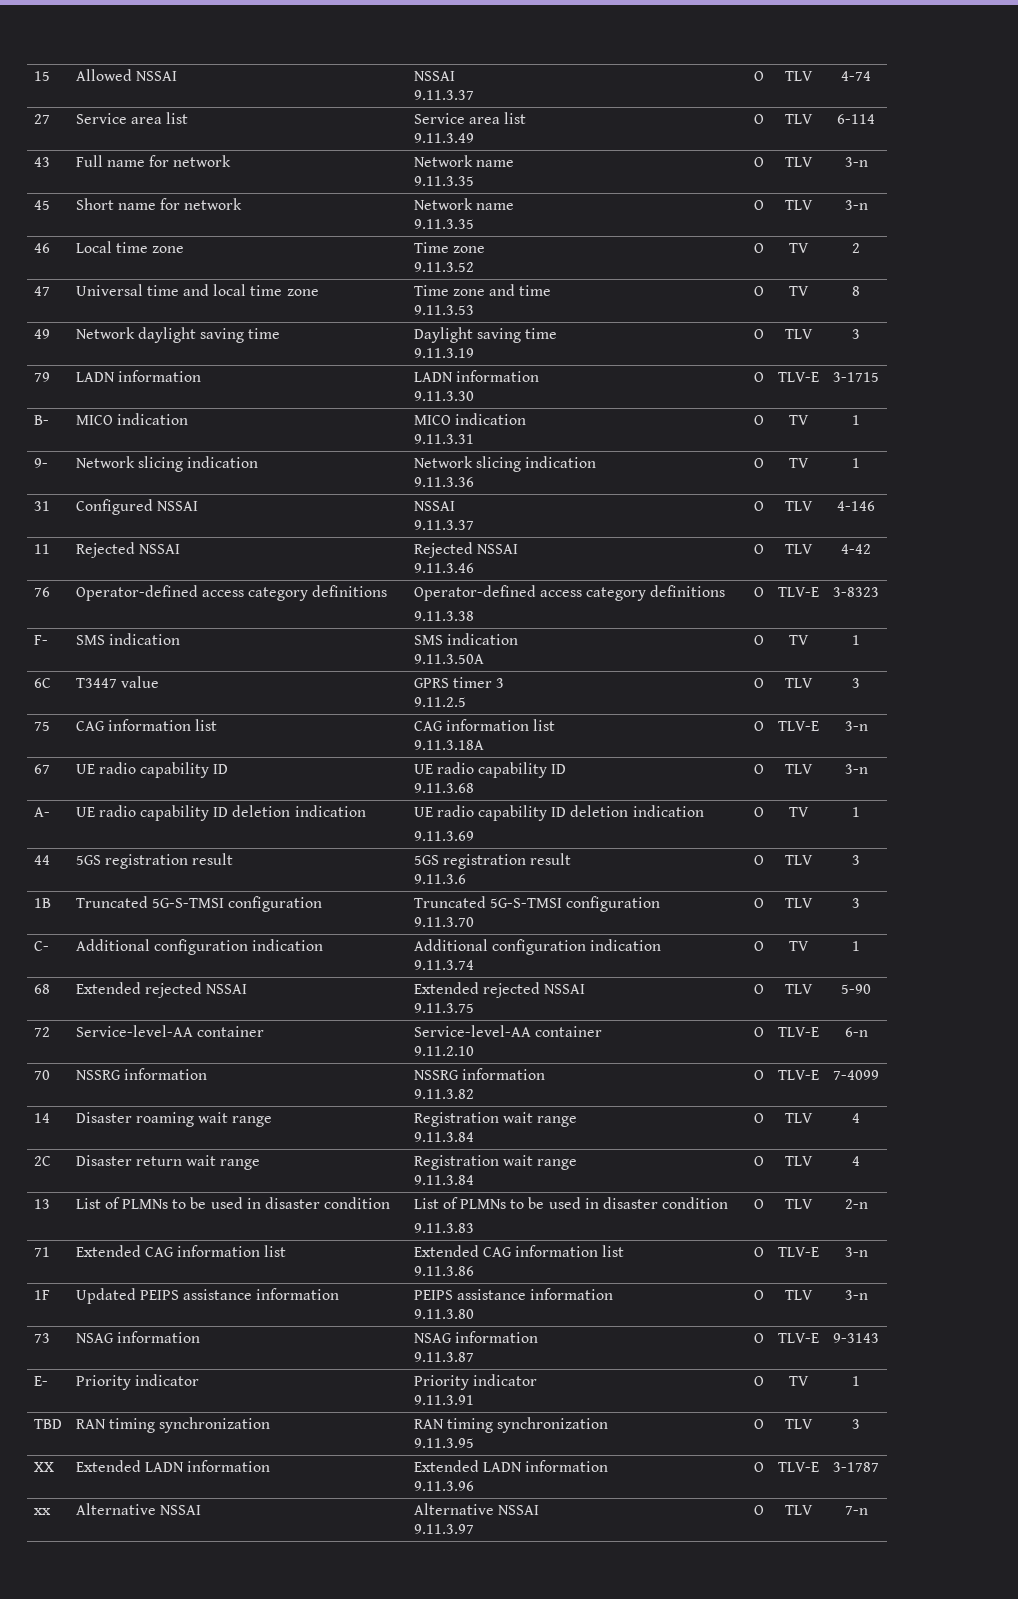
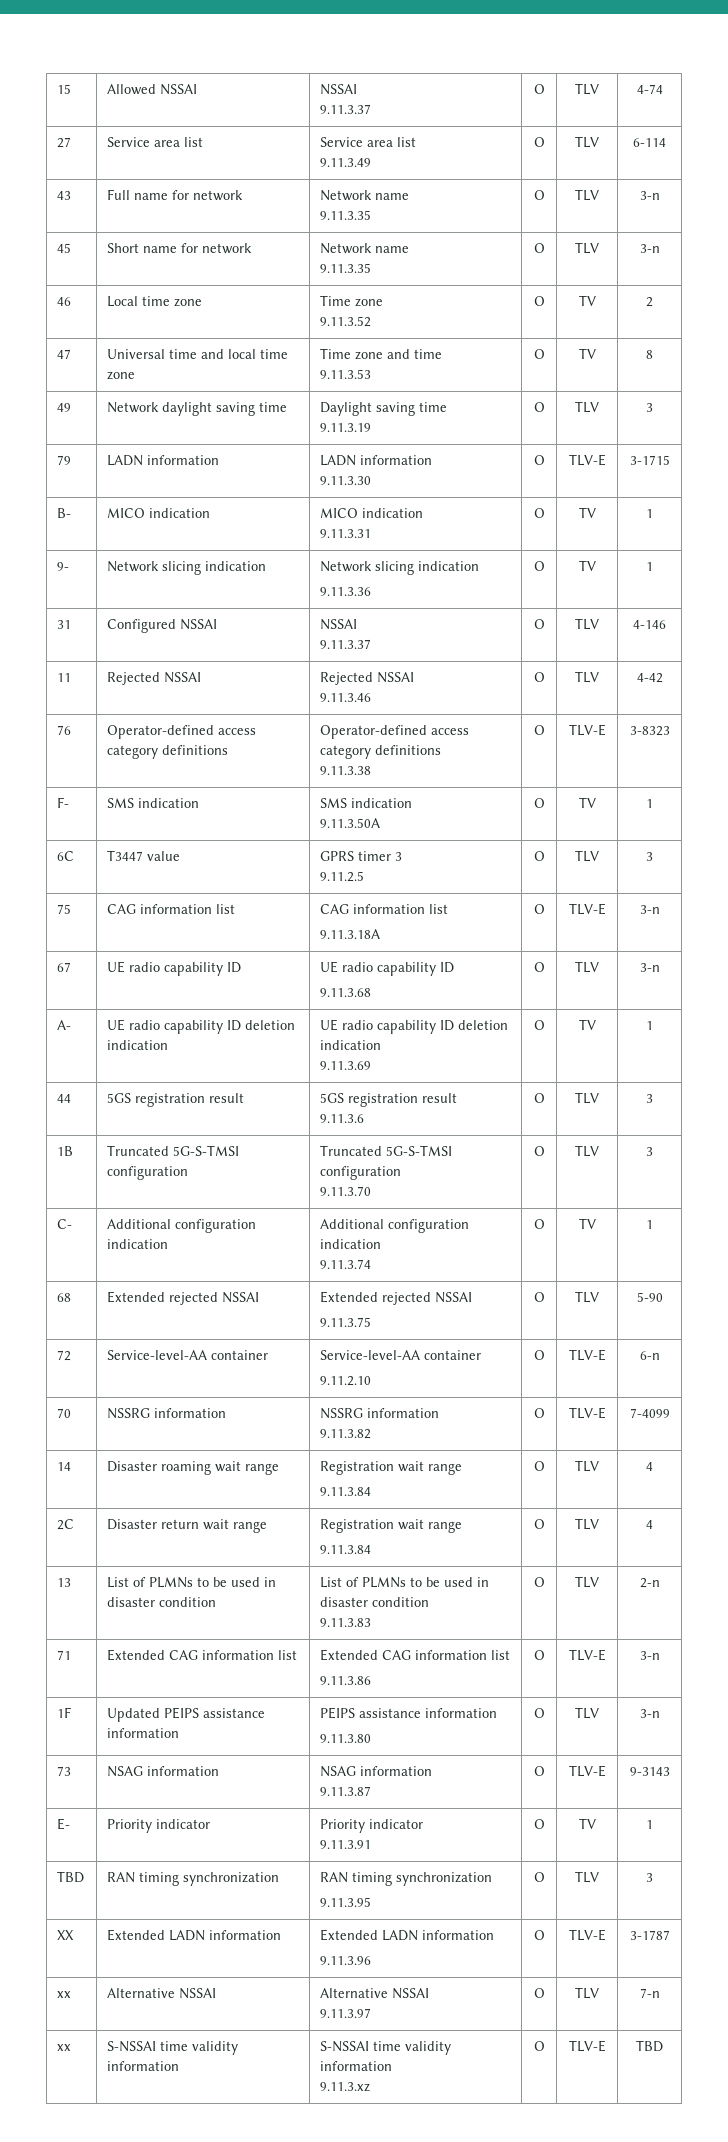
(868, 1510) none -> [57,2044,72,2051] [107,2041,239,2055] [107,2061,180,2071] [320,2041,452,2055] [320,2061,393,2071] [320,2082,371,2092] [533,2041,545,2051] [568,2040,606,2052] [636,2040,663,2052] // xx | S-NSSAI time validity information | S-NSSAI time validity information // 9.11.3.xz | O | TLV-E | TBD

